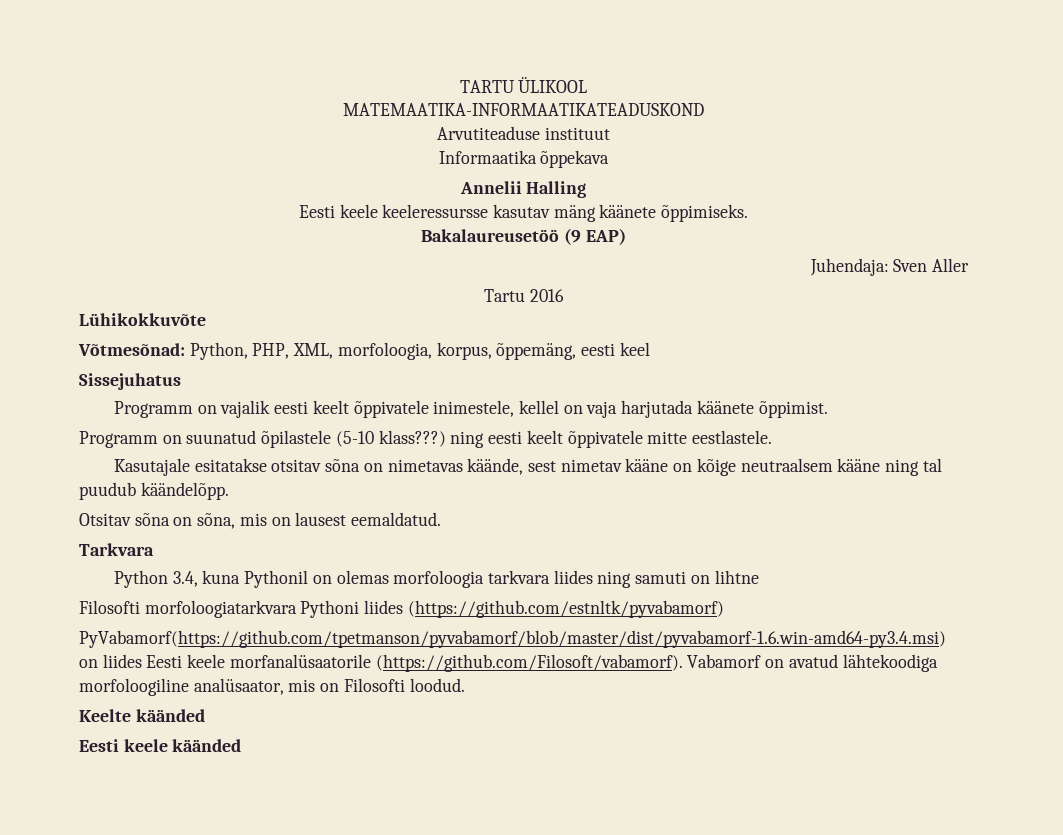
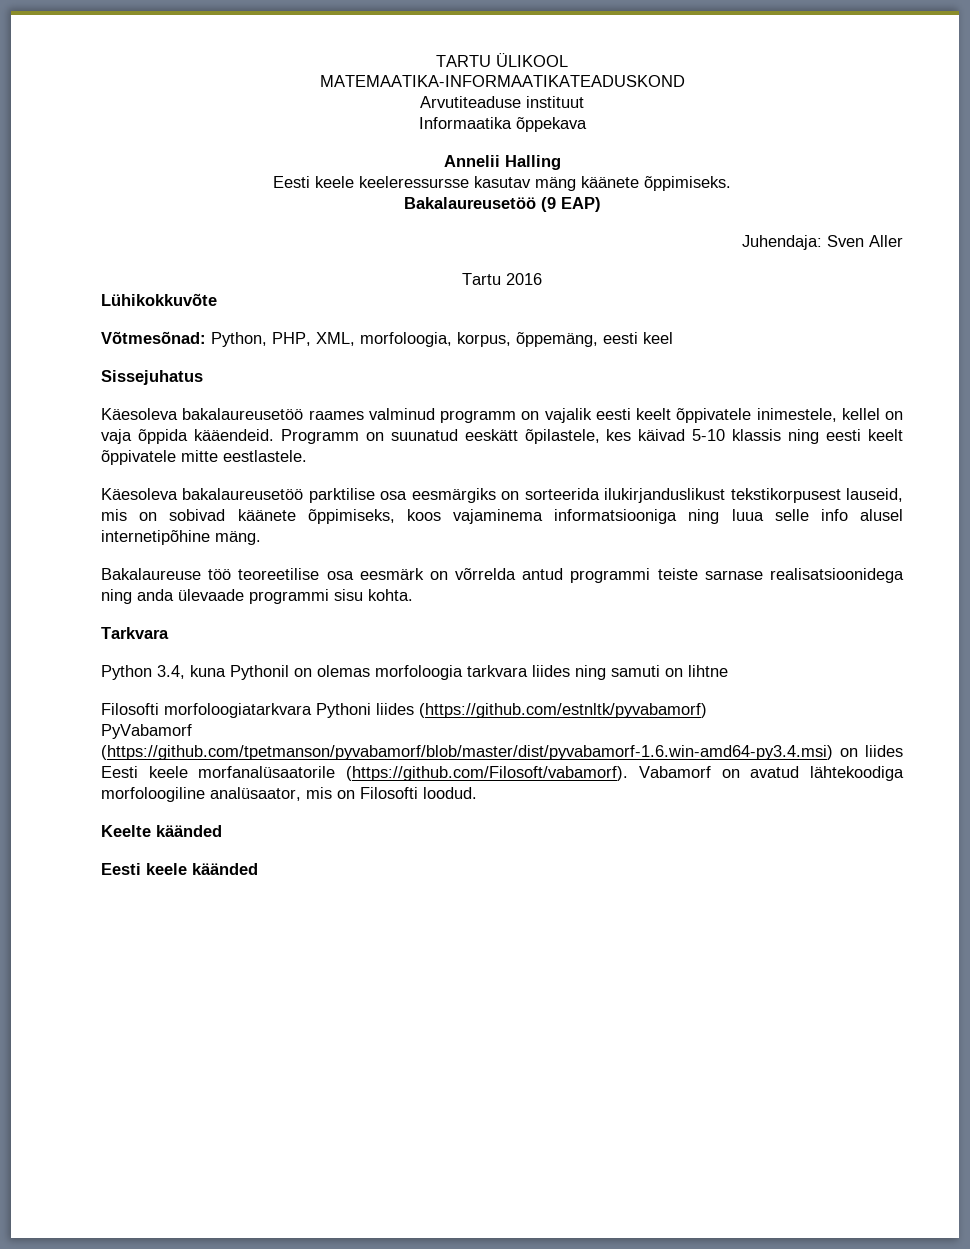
[113,401,193,418] Programm -> [101,408,516,423] Käesoleva bakalaureusetöö raames valminud programm
[621,400,828,418] [79,430,446,448] harjutada käänete õppimist. // Programm on suunatud õpilastele (5-10 klass???) -> [137,429,782,444] õppida kääendeid. Programm on suunatud eeskätt õpilastele, kes käivad 5-10 klassis
[113,458,942,476] [79,482,229,500] [79,512,442,529] Kasutajale esitatakse otsitav sõna on nimetavas käände, sest nimetav kääne on kõige neutraalsem kääne ning tal puudub käändelõpp. // Otsitav sõna on sõna, mis on lausest eemaldatud. -> [101,488,904,503] [101,509,903,524] [101,530,261,545] [101,568,904,583] [101,589,413,604] Käesoleva bakalaureusetöö parktilise osa eesmärgiks on sorteerida ilukirjanduslikust tekstikorpusest lauseid, mis on sobivad käänete õppimiseks, koos vajaminema informatsiooniga ning luua selle info alusel internetipõhine mäng. // Bakalaureuse töö teoreetilise osa eesmärk on võrrelda antud programmi teiste sarnase realisatsioonidega ning anda ülevaade programmi sisu kohta.
[79,630,946,648] PyVabamorf(https://github.com/tpetmanson/pyvabamorf/blob/master/dist/pyvabamorf-1.6.win-amd64-py3.4.msi) -> [101,724,192,739] [101,745,833,760] PyVabamorf (https://github.com/tpetmanson/pyvabamorf/blob/master/dist/pyvabamorf-1.6.win-amd64-py3.4.msi)

